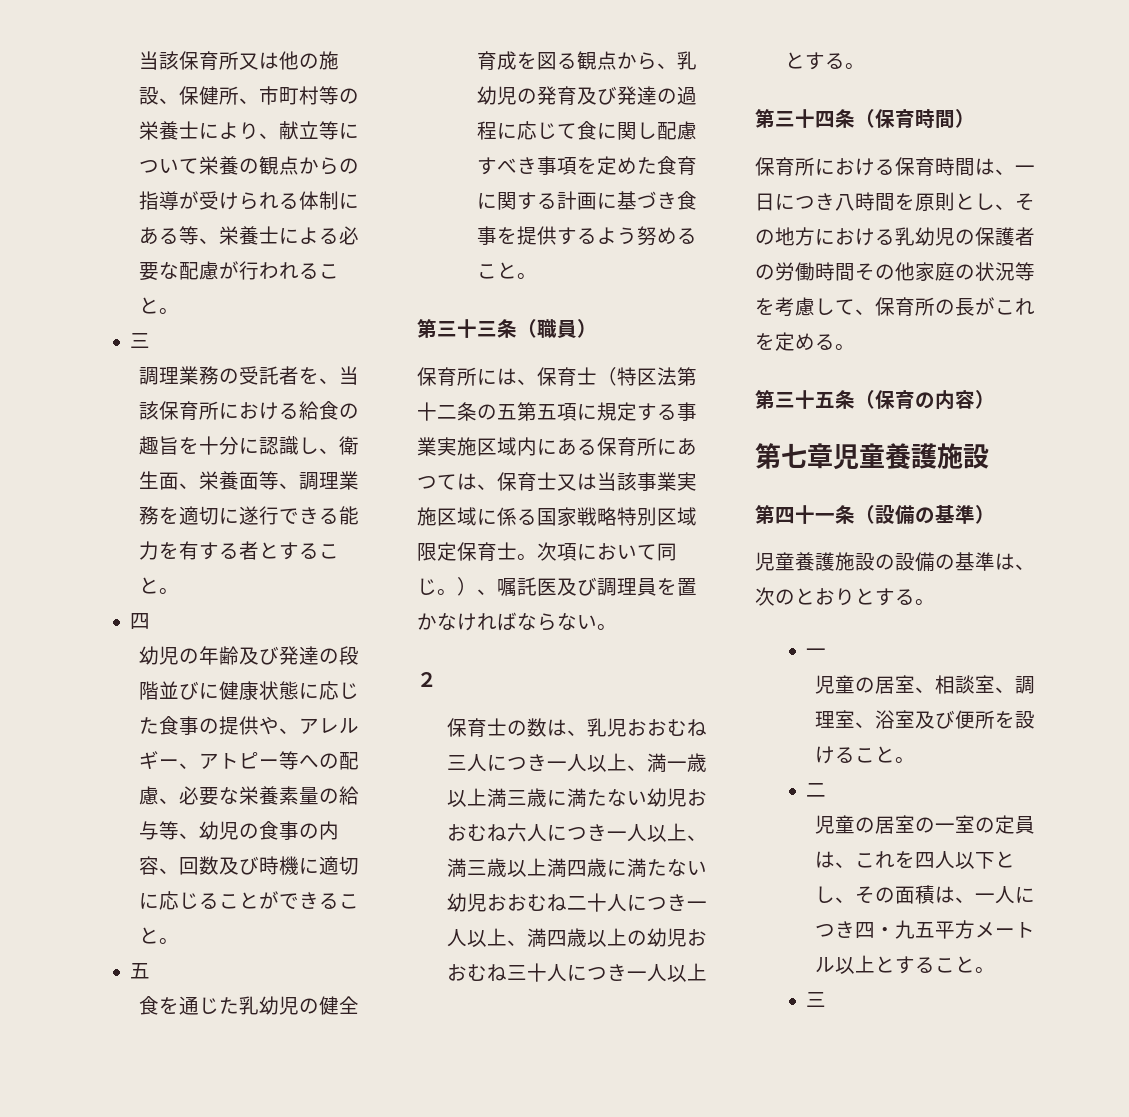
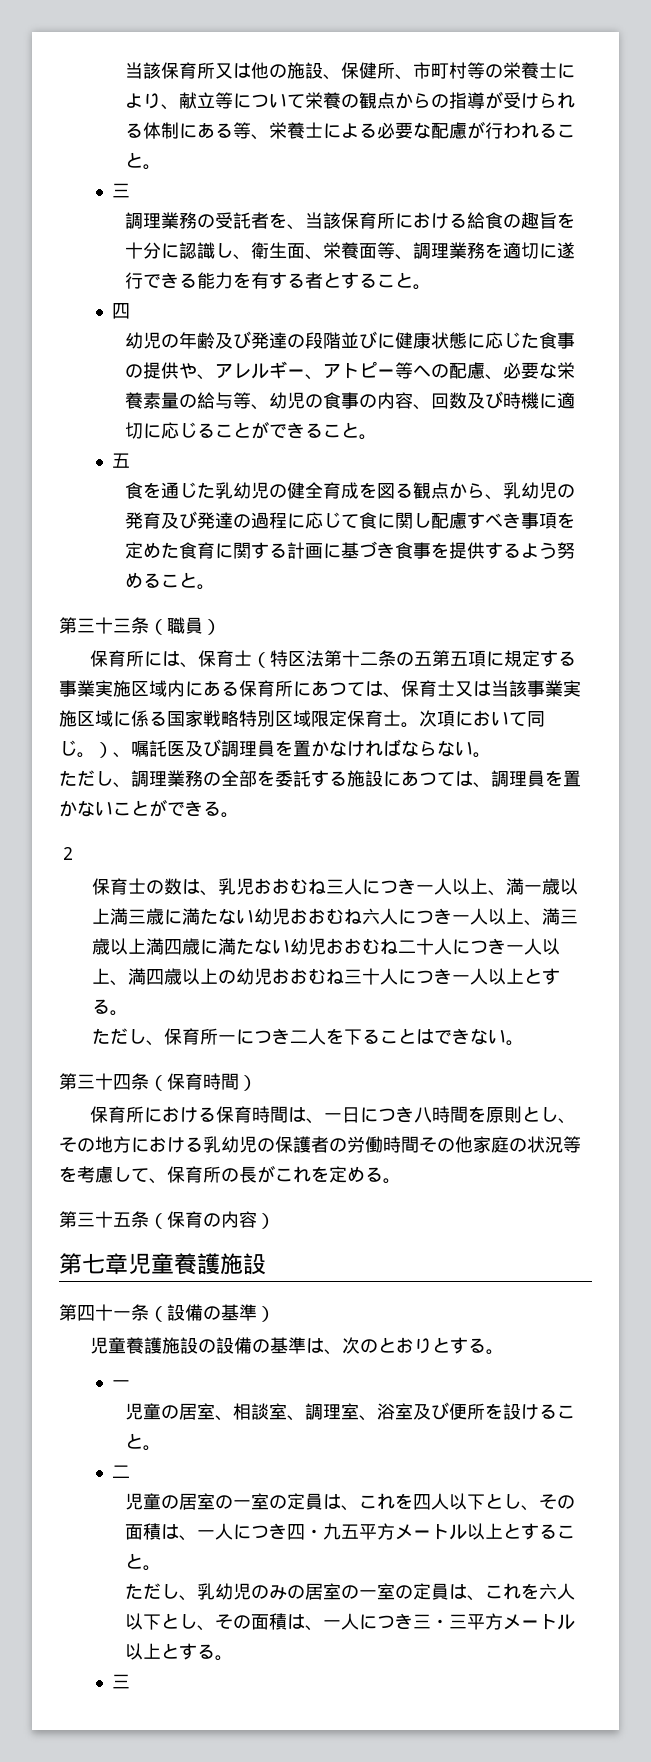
(617, 627) none -> [59,770,581,788] [59,799,239,818] // ただし、調理業務の全部を委託する施設にあつては、調理員を置かないことができる。
(865, 66) none -> [92,1028,525,1046] // ただし、保育所一につき二人を下ることはできない。
(995, 970) none -> [125,1583,576,1601] [125,1613,576,1631] [125,1643,234,1661] // ただし、乳幼児のみの居室の一室の定員は、これを六人以下とし、その面積は、一人につき三・三平方メートル以上とする。

